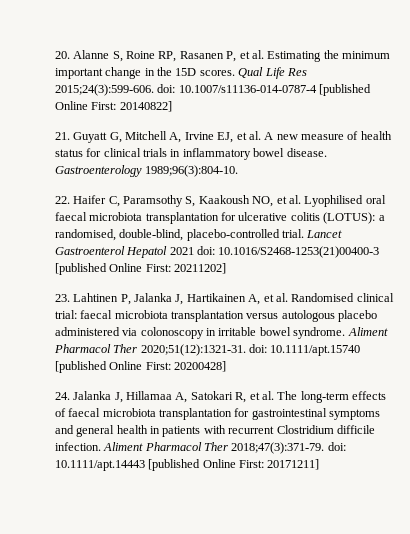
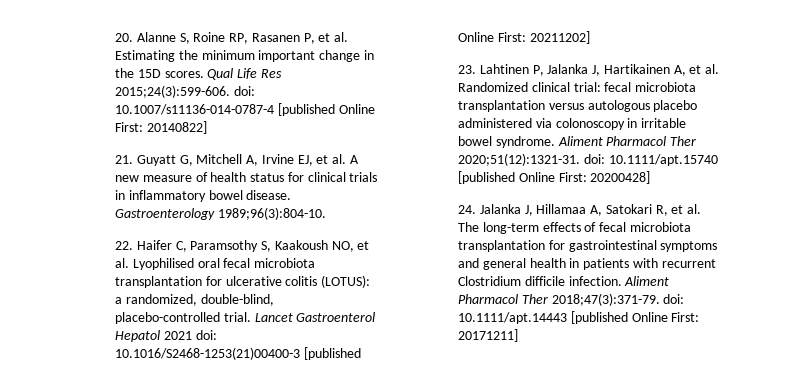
[54,212,87,221] faecal -> [223,258,251,268] fecal
[54,229,116,241] randomised, -> [125,294,197,306] randomized,
[291,293,355,302] Randomised -> [458,82,529,92] Randomized
[80,310,113,319] faecal -> [604,82,632,92] fecal
[68,408,101,417] faecal -> [599,222,627,232] fecal

